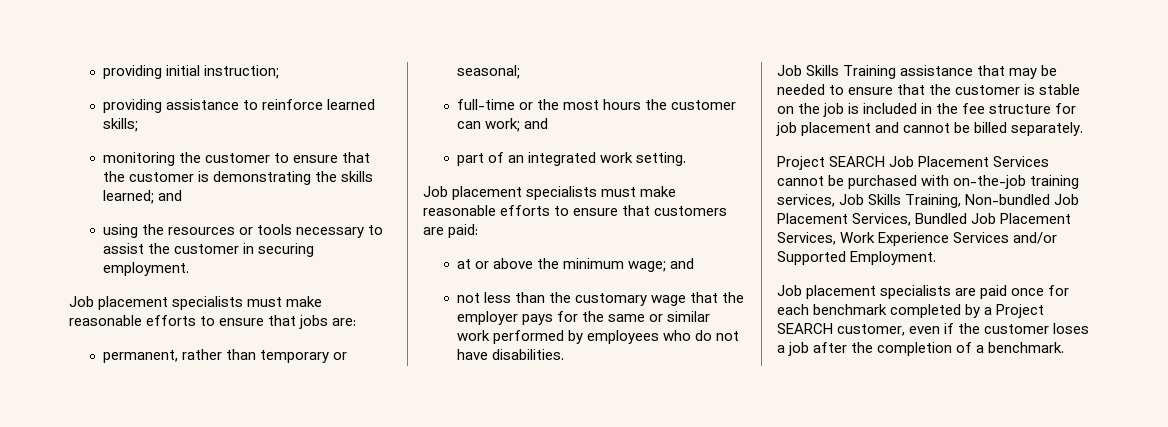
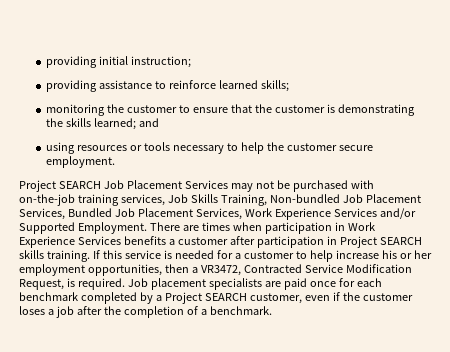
[142,224,165,235] the -> (75, 148) none
[103,243,315,257] assist the customer in securing -> [240,142,373,154] help the customer secure
[69,296,323,310] [69,315,357,329] [103,349,348,363] [457,65,521,79] [457,99,737,110] [457,118,549,132] [457,152,687,166] [423,186,677,200] [423,205,728,216] [423,224,479,238] [457,258,695,272] [457,292,745,306] [457,311,711,325] [457,330,740,344] [457,349,565,360] [777,65,1058,79] [777,84,1081,95] [777,103,1077,117] [776,122,1084,136] // Job placement specialists must make reasonable efforts to ensure that jobs are: // permanent, rather than temporary or seasonal; // full-time or the most hours the customer can work; and // part of an integrated work setting. // Job placement specialists must make reasonable efforts to ensure that customers are paid: // at or above the minimum wage; and // not less than the customary wage that the employer pays for the same or similar work performed by employees who do not have disabilities. // Job Skills Training assistance that may be needed to ensure that the customer is stable on the job is included in the fee structure for job placement and cannot be billed separately. -> (115, 162) none
[777,176,824,186] cannot -> [230,181,274,192] may not
(937, 258) // -> [149,222,375,234] [19,236,422,248] [19,250,432,262] [19,264,412,276] [19,278,125,290] There are times when participation in Work Experience Services benefits a customer after participation in Project SEARCH skills training. If this service is needed for a customer to help increase his or her employment opportunities, then a VR3472, Contracted Service Modification Request, is required.

